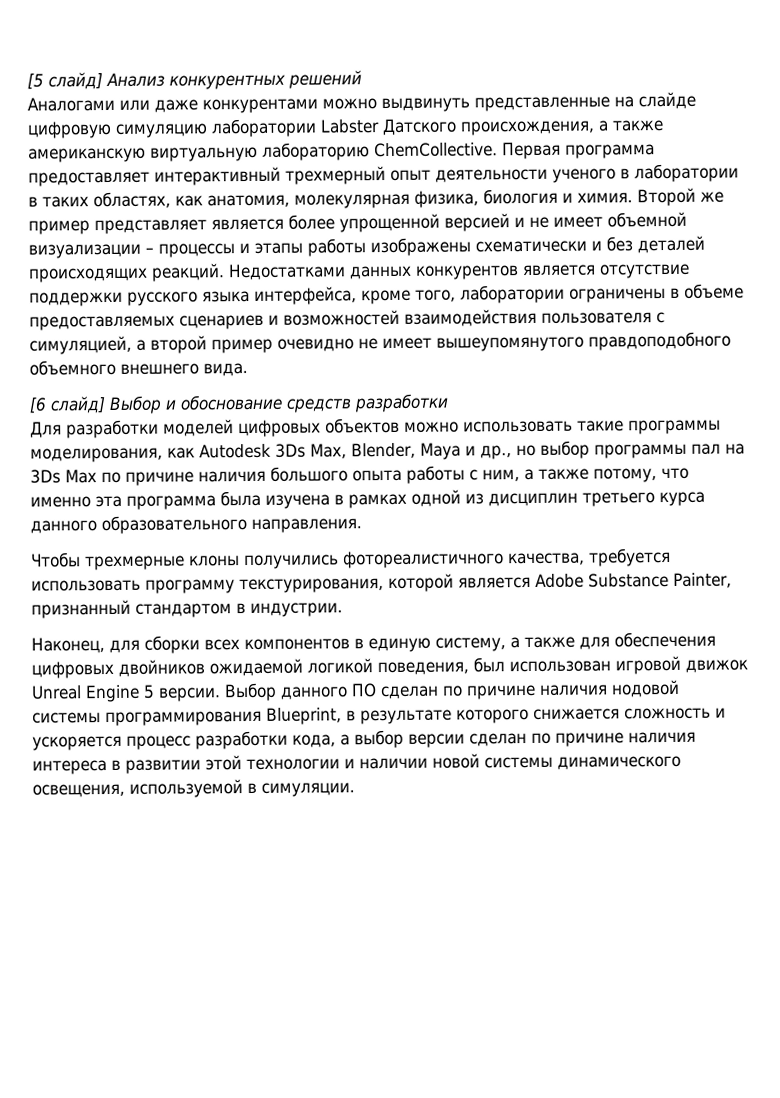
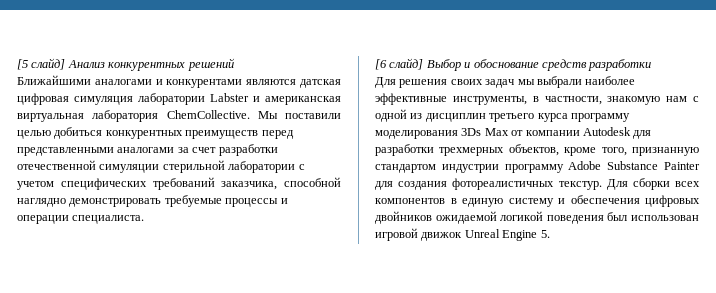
[27,91,696,114] [27,118,664,139] [28,141,655,163] [28,163,739,187] [28,187,724,209] [28,211,687,235] [28,235,705,259] [28,263,690,283] [29,283,744,307] [29,308,665,331] [29,331,731,355] [29,359,248,377] Аналогами или даже конкурентами можно выдвинуть представленные на слайде цифровую симуляцию лаборатории Labster Датского происхождения, а также американскую виртуальную лабораторию ChemCollective. Первая программа предоставляет интерактивный трехмерный опыт деятельности ученого в лаборатории в таких областях, как анатомия, молекулярная физика, биология и химия. Второй же пример представляет является более упрощенной версией и не имеет объемной визуализации – процессы и этапы работы изображены схематически и без деталей происходящих реакций. Недостатками данных конкурентов является отсутствие поддержки русского языка интерфейса, кроме того, лаборатории ограничены в объеме предоставляемых сценариев и возможностей взаимодействия пользователя с симуляцией, а второй пример очевидно не имеет вышеупомянутого правдоподобного объемного внешнего вида. -> [17,75,342,88] [17,93,341,105] [17,110,341,122] [17,127,294,139] [17,144,278,156] [17,160,305,173] [17,177,341,190] [17,195,288,207] [17,215,145,224] Ближайшими аналогами и конкурентами являются датская цифровая симуляция лаборатории Labster и американская виртуальная лаборатория ChemCollective. Мы поставили целью добиться конкурентных преимуществ перед представленными аналогами за счет разработки отечественной симуляции стерильной лаборатории с учетом специфических требований заказчика, способной наглядно демонстрировать требуемые процессы и операции специалиста.
[66,417,721,439] [30,440,745,463] [30,465,689,486] [30,490,407,510] разработки моделей цифровых объектов можно использовать такие программы моделирования, как Autodesk 3Ds Max, Blender, Maya и др., но выбор программы пал на 3Ds Max по причине наличия большого опыта работы с ним, а также потому, что именно эта программа была изучена в рамках -> [399,76,636,88] [375,93,699,105] решения своих задач мы выбрали наиболее эффективные инструменты, в частности, знакомую нам с
[30,515,362,535] [31,547,671,571] [31,572,732,594] [31,599,343,619] [31,637,140,654] данного образовательного направления. // Чтобы трехмерные клоны получились фотореалистичного качества, требуется использовать программу текстурирования, которой является Adobe Substance Painter, признанный стандартом в индустрии. // Наконец, для -> [570,113,630,122] [375,127,652,139] [375,144,699,156] [375,161,700,173] [375,178,628,190] программу моделирования 3Ds Max от компании Autodesk для разработки трехмерных объектов, кроме того, признанную стандартом индустрии программу Adobe Substance Painter для создания фотореалистичных текстур. Для
[435,636,610,652] систему, а также для -> [508,198,565,207] систему и
[377,661,469,676] поведения, -> [546,215,604,224] поведения
[143,679,680,702] [32,707,726,727] [32,729,696,751] [32,753,681,775] [32,779,355,798] 5 версии. Выбор данного ПО сделан по причине наличия нодовой системы программирования Blueprint, в результате которого снижается сложность и ускоряется процесс разработки кода, а выбор версии сделан по причине наличия интереса в развитии этой технологии и наличии новой системы динамического освещения, используемой в симуляции. -> [540,230,550,238] 5.

